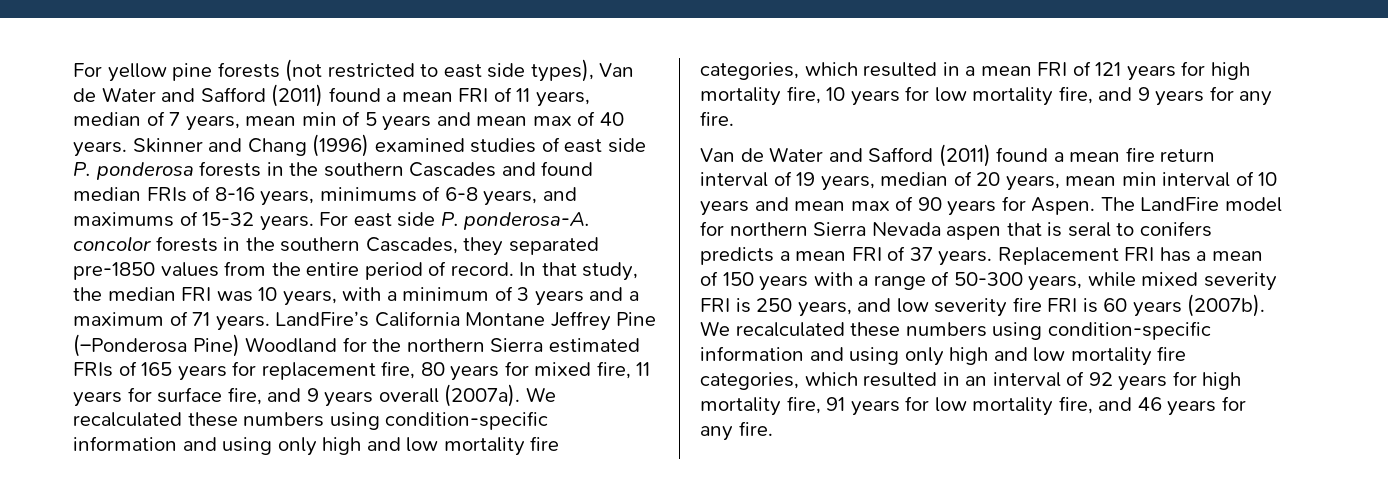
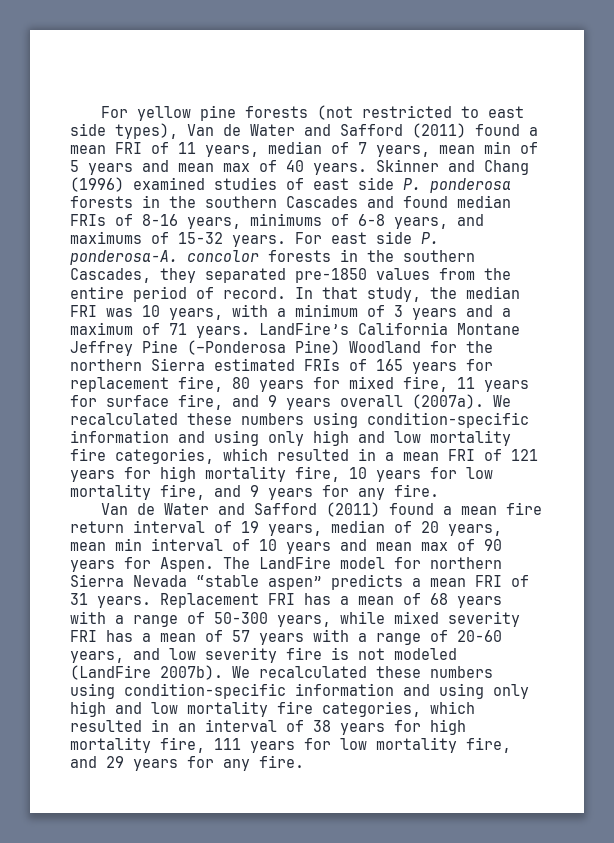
[946,221,1212,240] aspen that is seral to conifers -> [196,575,322,590] “stable aspen”
[909,247,933,261] 37 -> [70,593,88,605] 31
[722,272,754,286] 150 -> [430,593,448,605] 68
[735,298,793,313] is 250 -> [106,629,502,645] has a mean of 57 years with a range of 20-60
[1047,294,1266,317] FRI is 60 years (2007b). -> [331,647,457,660] [70,665,223,680] is not modeled (LandFire 2007b).
[1088,371,1242,391] [700,396,1162,416] 92 years for high mortality fire, 91 years for low mortality fire, and 46 -> [313,719,466,735] [70,737,511,753] [70,756,124,768] 38 years for high mortality fire, 111 years for low mortality fire, and 29

